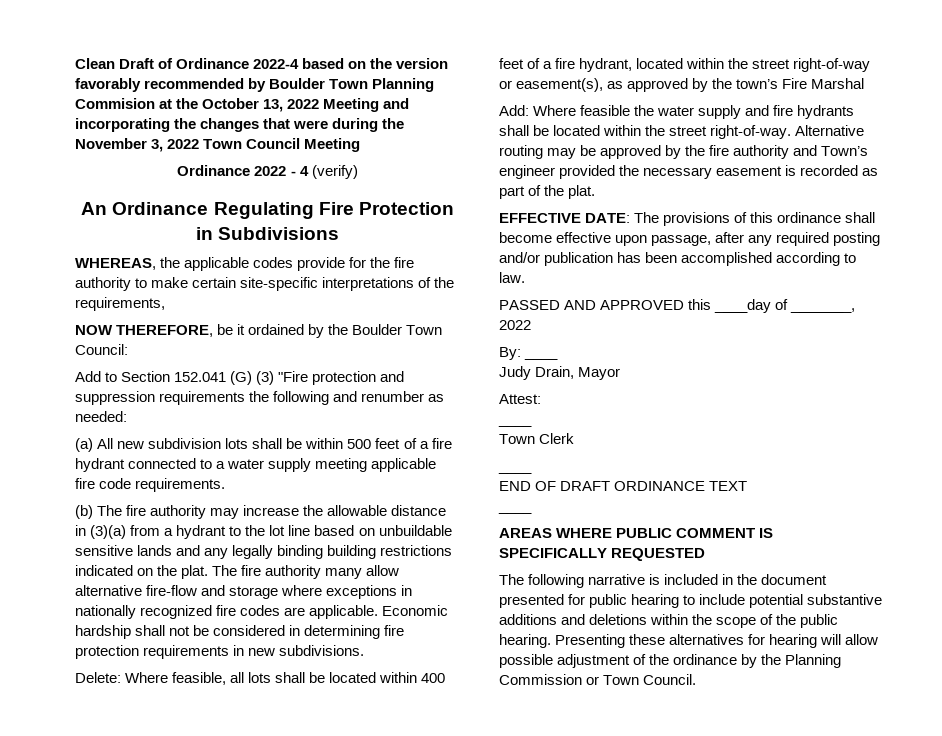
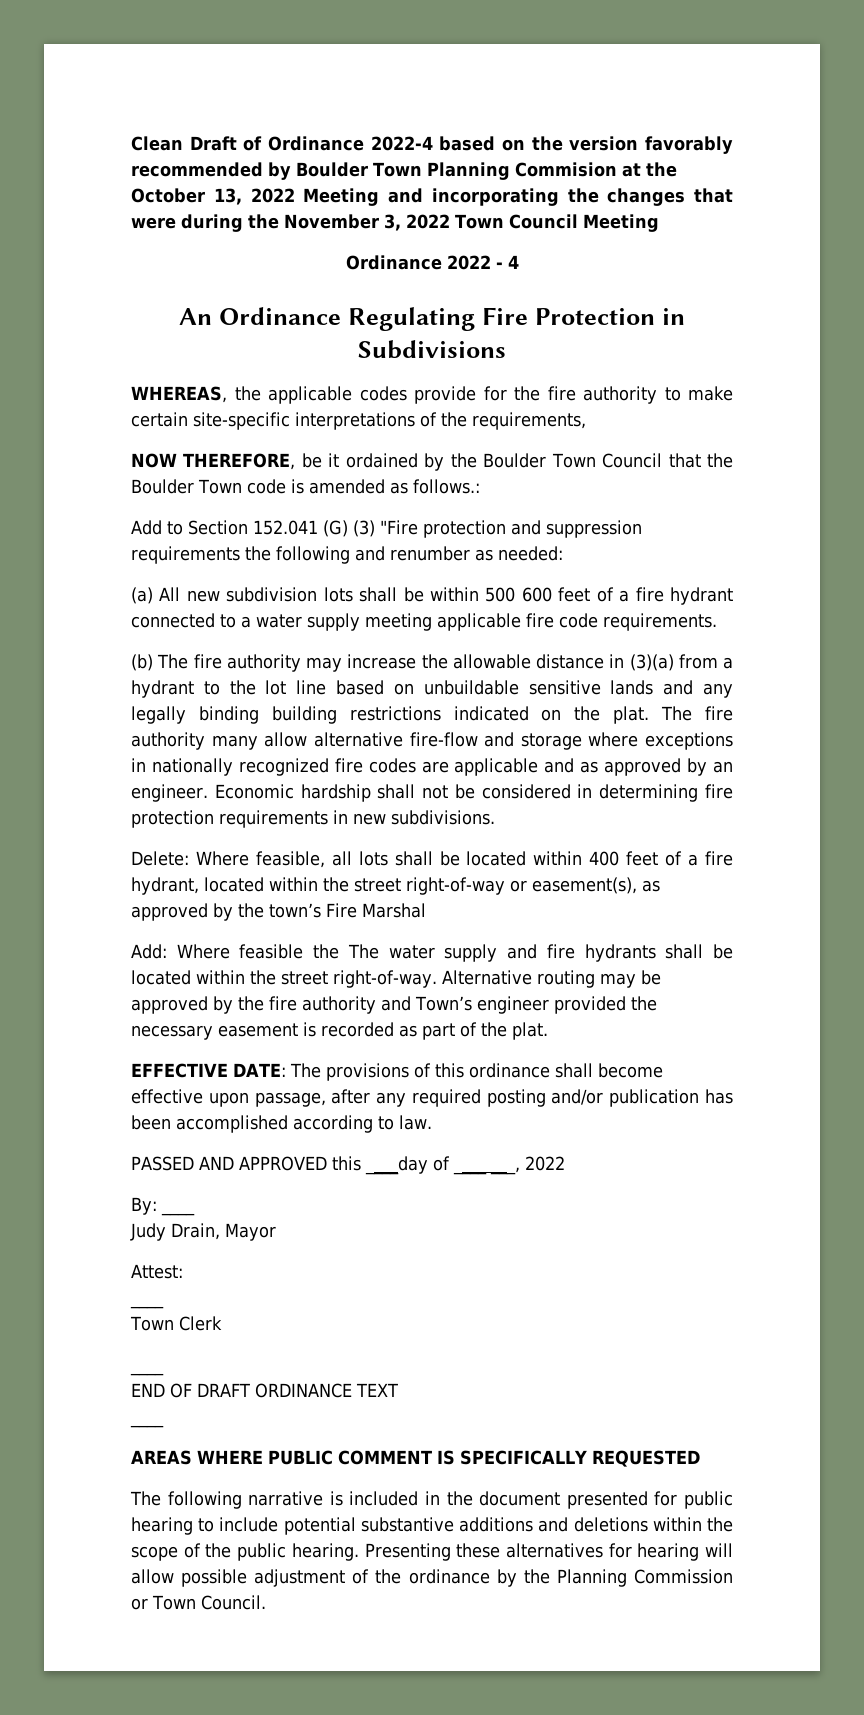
[311,165,358,179] (verify) -> (519, 262) none
[75,344,128,355] Council: -> [602,453,734,468] [131,479,480,494] Council that the Boulder Town code is amended as follows.:
(372, 444) none -> [521,587,552,602] 600
[309,605,379,619] applicable. -> [454,758,733,776] [131,784,208,802] applicable and as approved by an engineer.
(655, 110) none -> [347,944,379,959] The

